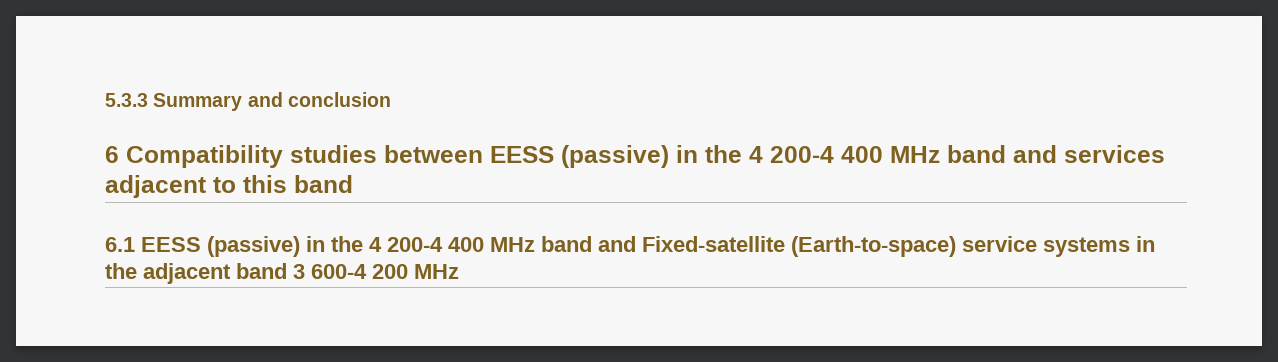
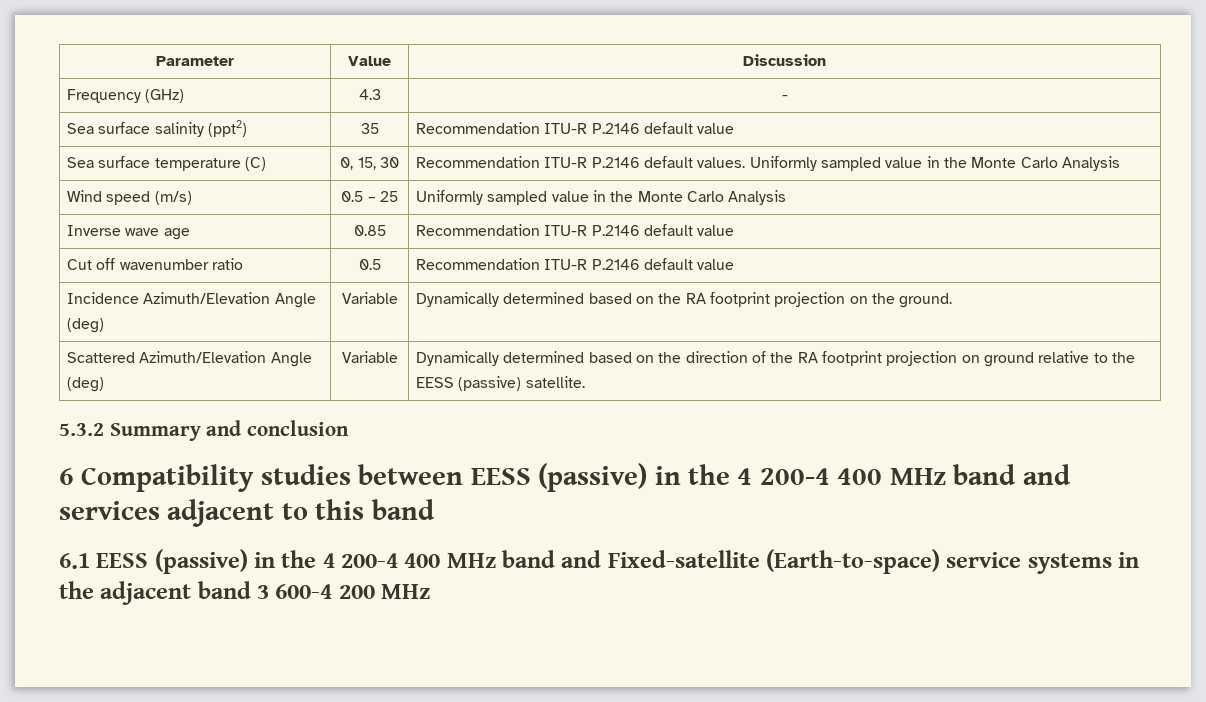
[105,93,148,107] 5.3.3 -> [156,56,234,66] [348,56,391,66] [743,54,826,66] [67,89,185,103] [358,89,381,100] [781,95,788,100] [67,120,248,137] [360,123,379,134] [416,122,735,134] [67,156,267,171] [340,157,399,170] [416,156,1120,171] [67,190,192,205] [341,191,398,202] [416,190,787,205] [67,225,190,240] [353,225,386,236] [416,224,735,236] [67,258,244,270] [358,259,381,270] [416,258,735,270] [67,292,316,308] [67,318,105,333] [341,292,398,304] [416,292,953,308] [67,351,312,367] [67,377,105,392] [341,351,398,363] [416,351,1135,367] [416,376,585,391] [59,423,104,436] Parameter | Value | Discussion // Frequency (GHz) | 4.3 | - // Sea surface salinity (ppt2) | 35 | Recommendation ITU-R P.2146 default value // Sea surface temperature (C) | 0, 15, 30 | Recommendation ITU-R P.2146 default values. Uniformly sampled value in the Monte Carlo Analysis // Wind speed (m/s) | 0.5 – 25 | Uniformly sampled value in the Monte Carlo Analysis // Inverse wave age | 0.85 | Recommendation ITU-R P.2146 default value // Cut off wavenumber ratio | 0.5 | Recommendation ITU-R P.2146 default value // Incidence Azimuth/Elevation Angle (deg) | Variable | Dynamically determined based on the RA footprint projection on the ground. // Scattered Azimuth/Elevation Angle (deg) | Variable | Dynamically determined based on the direction of the RA footprint projection on ground relative to the EESS (passive) satellite. // 5.3.2

